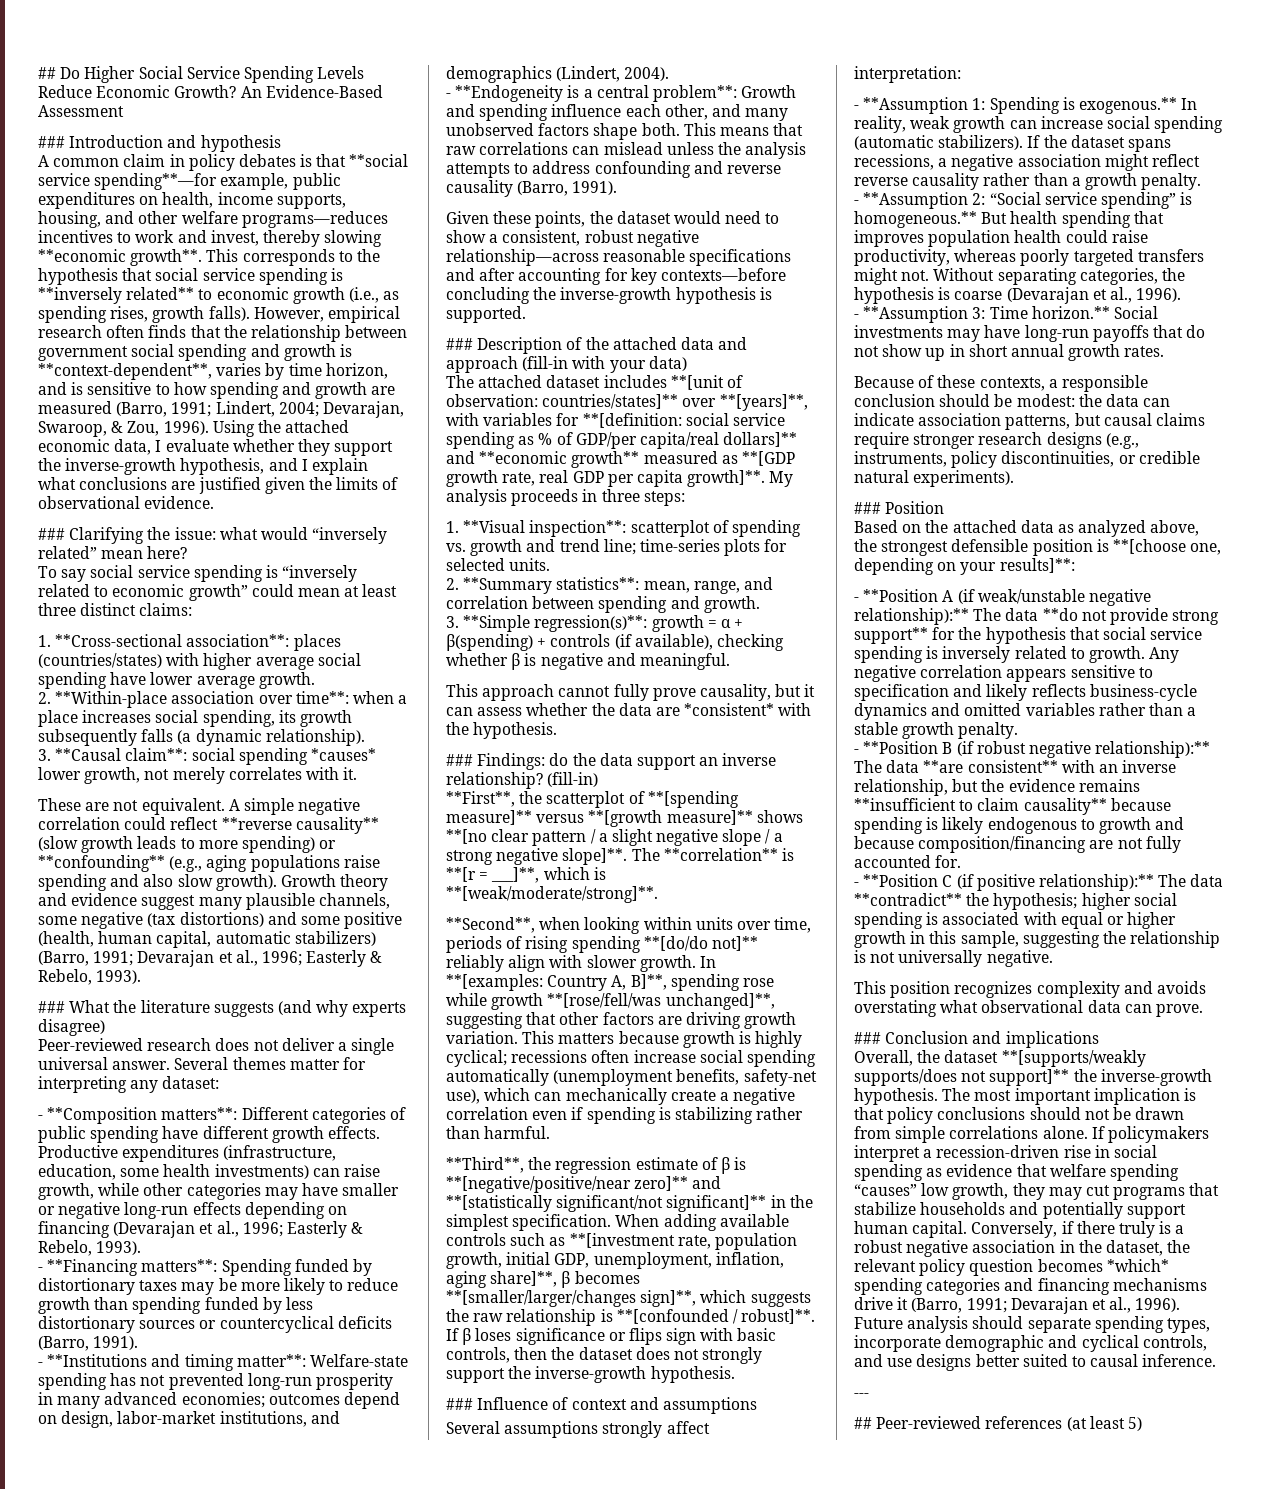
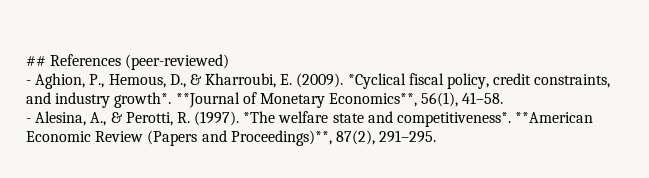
[38,66,365,83] [38,85,383,98] [38,105,124,117] [38,135,281,152] [38,154,409,171] [38,173,341,190] [38,192,346,209] [38,211,388,228] [38,230,383,247] [38,249,380,266] [38,268,343,285] [38,287,400,304] [38,306,400,323] [38,325,408,342] [38,344,352,361] [38,363,388,380] [38,382,396,399] [38,401,404,418] [38,420,350,437] [38,439,394,456] [38,458,368,475] [38,477,399,494] [38,496,215,509] [38,527,388,544] [38,546,188,559] [38,565,358,582] [38,584,398,601] [38,603,193,616] [38,634,341,651] [38,653,361,670] [38,672,315,689] [38,691,408,708] [38,710,352,727] [38,729,365,746] [38,748,376,765] [38,767,358,784] [38,798,361,815] [38,817,379,834] [38,836,337,853] [38,855,380,872] [38,874,389,891] [38,893,390,910] [38,912,403,929] [38,931,376,948] [38,950,383,967] [38,969,142,985] [38,1000,407,1017] [38,1019,105,1036] [38,1038,395,1055] [38,1057,366,1070] [38,1076,220,1093] [38,1107,406,1124] [38,1126,380,1143] [38,1145,337,1162] [38,1164,380,1180] [38,1183,400,1200] [38,1202,347,1219] [38,1221,364,1238] [38,1240,142,1256] [38,1259,372,1276] [38,1278,399,1295] [38,1297,313,1314] [38,1316,392,1333] [38,1336,139,1351] [38,1354,408,1371] [38,1373,393,1390] [38,1392,400,1409] [38,1411,340,1428] [446,66,670,83] [446,85,797,102] [446,104,789,121] [446,123,804,140] [446,142,807,159] [446,161,781,178] [446,180,618,197] [446,211,780,228] [446,230,699,247] [446,249,792,266] [446,268,786,285] [446,287,772,304] [446,306,526,323] [446,337,748,354] [446,356,687,373] [446,375,743,390] [446,394,808,411] [446,413,785,428] [446,432,798,449] [446,451,795,468] [446,470,794,487] [446,489,685,506] [446,520,801,537] [446,539,788,556] [446,558,551,571] [446,577,773,594] [446,596,760,613] [446,615,744,632] [446,634,784,651] [446,653,730,670] [446,684,816,701] [446,703,812,716] [446,722,558,739] [446,753,777,770] [446,772,599,789] [446,791,739,808] [446,810,803,827] [446,829,783,846] [446,848,794,865] [446,867,606,883] [446,886,658,903] [446,917,812,934] [446,936,758,953] [446,955,716,972] [446,974,774,991] [446,993,775,1010] [446,1012,797,1029] [446,1031,803,1048] [446,1050,816,1067] [446,1069,817,1086] [446,1088,796,1105] [446,1107,804,1124] [446,1126,551,1139] [446,1157,747,1174] [446,1176,722,1193] [446,1195,813,1212] [446,1214,789,1231] [446,1233,797,1250] [446,1252,784,1269] [446,1271,640,1288] [446,1290,811,1307] [446,1309,816,1326] [446,1328,777,1345] [446,1347,763,1364] [446,1366,735,1383] [446,1397,757,1414] [446,1421,710,1438] [854,66,961,83] [854,97,1198,114] [854,116,1224,133] [854,135,1171,152] [854,154,1200,171] [854,173,1202,190] [854,192,1193,209] [854,211,1164,228] [854,230,1148,247] [854,249,1204,266] [854,268,1185,285] [854,287,1182,304] [854,306,1158,323] [854,325,1206,342] [854,344,1165,361] [854,375,1148,392] [854,394,1171,407] [854,413,1205,430] [854,432,1139,449] [854,451,1200,468] [854,470,1015,487] [854,501,945,514] [854,520,1200,537] [854,539,1222,556] [854,558,1075,575] [854,589,1151,606] [854,608,1220,625] [854,627,1203,644] [854,646,1180,663] [854,665,1153,682] [854,684,1197,701] [854,703,1197,720] [854,722,1019,739] [854,741,1211,758] [854,760,1177,773] [854,779,1140,796] [854,798,1171,815] [854,817,1185,834] [854,836,1181,853] [854,855,962,868] [854,874,1224,891] [854,893,1177,910] [854,912,1177,929] [854,931,1221,948] [854,950,1053,967] [854,981,1206,998] [854,1000,1203,1017] [854,1031,1099,1048] [854,1050,1146,1067] [854,1069,1212,1086] [854,1088,1196,1105] [854,1107,1185,1124] [854,1126,1209,1143] [854,1145,1157,1162] [854,1164,1179,1181] [854,1183,1220,1200] [854,1202,1186,1219] [854,1221,1185,1238] [854,1240,1191,1257] [854,1259,1169,1276] [854,1278,1207,1295] [854,1297,1181,1314] [854,1316,1210,1333] [854,1335,1207,1352] [854,1354,1217,1371] [854,1393,869,1398] [854,1416,1142,1431] ## Do Higher Social Service Spending Levels Reduce Economic Growth? An Evidence-Based Assessment // ### Introduction and hypothesis // A common claim in policy debates is that **social service spending**—for example, public expenditures on health, income supports, housing, and other welfare programs—reduces incentives to work and invest, thereby slowing **economic growth**. This corresponds to the hypothesis that social service spending is **inversely related** to economic growth (i.e., as spending rises, growth falls). However, empirical research often finds that the relationship between government social spending and growth is **context-dependent**, varies by time horizon, and is sensitive to how spending and growth are measured (Barro, 1991; Lindert, 2004; Devarajan, Swaroop, & Zou, 1996). Using the attached economic data, I evaluate whether they support the inverse-growth hypothesis, and I explain what conclusions are justified given the limits of observational evidence. // ### Clarifying the issue: what would “inversely related” mean here? // To say social service spending is “inversely related to economic growth” could mean at least three distinct claims: // 1. **Cross-sectional association**: places (countries/states) with higher average social spending have lower average growth. // 2. **Within-place association over time**: when a place increases social spending, its growth subsequently falls (a dynamic relationship). // 3. **Causal claim**: social spending *causes* lower growth, not merely correlates with it. // These are not equivalent. A simple negative correlation could reflect **reverse causality** (slow growth leads to more spending) or **confounding** (e.g., aging populations raise spending and also slow growth). Growth theory and evidence suggest many plausible channels, some negative (tax distortions) and some positive (health, human capital, automatic stabilizers) (Barro, 1991; Devarajan et al., 1996; Easterly & Rebelo, 1993). // ### What the literature suggests (and why experts disagree) // Peer-reviewed research does not deliver a single universal answer. Several themes matter for interpreting any dataset: // - **Composition matters**: Different categories of public spending have different growth effects. Productive expenditures (infrastructure, education, some health investments) can raise growth, while other categories may have smaller or negative long-run effects depending on financing (Devarajan et al., 1996; Easterly & Rebelo, 1993). // - **Financing matters**: Spending funded by distortionary taxes may be more likely to reduce growth than spending funded by less distortionary sources or countercyclical deficits (Barro, 1991). // - **Institutions and timing matter**: Welfare-state spending has not prevented long-run prosperity in many advanced economies; outcomes depend on design, labor-market institutions, and demographics (Lindert, 2004). // - **Endogeneity is a central problem**: Growth and spending influence each other, and many unobserved factors shape both. This means that raw correlations can mislead unless the analysis attempts to address confounding and reverse causality (Barro, 1991). // Given these points, the dataset would need to show a consistent, robust negative relationship—across reasonable specifications and after accounting for key contexts—before concluding the inverse-growth hypothesis is supported. // ### Description of the attached data and approach (fill-in with your data) // The attached dataset includes **[unit of observation: countries/states]** over **[years]**, with variables for **[definition: social service spending as % of GDP/per capita/real dollars]** and **economic growth** measured as **[GDP growth rate, real GDP per capita growth]**. My analysis proceeds in three steps: // 1. **Visual inspection**: scatterplot of spending vs. growth and trend line; time-series plots for selected units. // 2. **Summary statistics**: mean, range, and correlation between spending and growth. // 3. **Simple regression(s)**: growth = α + β(spending) + controls (if available), checking whether β is negative and meaningful. // This approach cannot fully prove causality, but it can assess whether the data are *consistent* with the hypothesis. // ### Findings: do the data support an inverse relationship? (fill-in) // **First**, the scatterplot of **[spending measure]** versus **[growth measure]** shows **[no clear pattern / a slight negative slope / a strong negative slope]**. The **correlation** is **[r = ___]**, which is **[weak/moderate/strong]**. // **Second**, when looking within units over time, periods of rising spending **[do/do not]** reliably align with slower growth. In **[examples: Country A, B]**, spending rose while growth **[rose/fell/was unchanged]**, suggesting that other factors are driving growth variation. This matters because growth is highly cyclical; recessions often increase social spending automatically (unemployment benefits, safety-net use), which can mechanically create a negative correlation even if spending is stabilizing rather than harmful. // **Third**, the regression estimate of β is **[negative/positive/near zero]** and **[statistically significant/not significant]** in the simplest specification. When adding available controls such as **[investment rate, population growth, initial GDP, unemployment, inflation, aging share]**, β becomes **[smaller/larger/changes sign]**, which suggests the raw relationship is **[confounded / robust]**. If β loses significance or flips sign with basic controls, then the dataset does not strongly support the inverse-growth hypothesis. // ### Influence of context and assumptions // Several assumptions strongly affect interpretation: // - **Assumption 1: Spending is exogenous.** In reality, weak growth can increase social spending (automatic stabilizers). If the dataset spans recessions, a negative association might reflect reverse causality rather than a growth penalty. // - **Assumption 2: “Social service spending” is homogeneous.** But health spending that improves population health could raise productivity, whereas poorly targeted transfers might not. Without separating categories, the hypothesis is coarse (Devarajan et al., 1996). // - **Assumption 3: Time horizon.** Social investments may have long-run payoffs that do not show up in short annual growth rates. // Because of these contexts, a responsible conclusion should be modest: the data can indicate association patterns, but causal claims require stronger research designs (e.g., instruments, policy discontinuities, or credible natural experiments). // ### Position // Based on the attached data as analyzed above, the strongest defensible position is **[choose one, depending on your results]**: // - **Position A (if weak/unstable negative relationship):** The data **do not provide strong support** for the hypothesis that social service spending is inversely related to growth. Any negative correlation appears sensitive to specification and likely reflects business-cycle dynamics and omitted variables rather than a stable growth penalty. // - **Position B (if robust negative relationship):** The data **are consistent** with an inverse relationship, but the evidence remains **insufficient to claim causality** because spending is likely endogenous to growth and because composition/financing are not fully accounted for. // - **Position C (if positive relationship):** The data **contradict** the hypothesis; higher social spending is associated with equal or higher growth in this sample, suggesting the relationship is not universally negative. // This position recognizes complexity and avoids overstating what observational data can prove. // ### Conclusion and implications // Overall, the dataset **[supports/weakly supports/does not support]** the inverse-growth hypothesis. The most important implication is that policy conclusions should not be drawn from simple correlations alone. If policymakers interpret a recession-driven rise in social spending as evidence that welfare spending “causes” low growth, they may cut programs that stabilize households and potentially support human capital. Conversely, if there truly is a robust negative association in the dataset, the relevant policy question becomes *which* spending categories and financing mechanisms drive it (Barro, 1991; Devarajan et al., 1996). Future analysis should separate spending types, incorporate demographic and cyclical controls, and use designs better suited to causal inference. // --- // ## Peer-reviewed references (at least 5) -> [26,54,230,70] [26,73,611,89] [26,92,504,108] [26,111,594,127] [26,130,437,146] ## References (peer-reviewed) // - Aghion, P., Hemous, D., & Kharroubi, E. (2009). *Cyclical fiscal policy, credit constraints, and industry growth*. **Journal of Monetary Economics**, 56(1), 41–58. // - Alesina, A., & Perotti, R. (1997). *The welfare state and competitiveness*. **American Economic Review (Papers and Proceedings)**, 87(2), 291–295.

